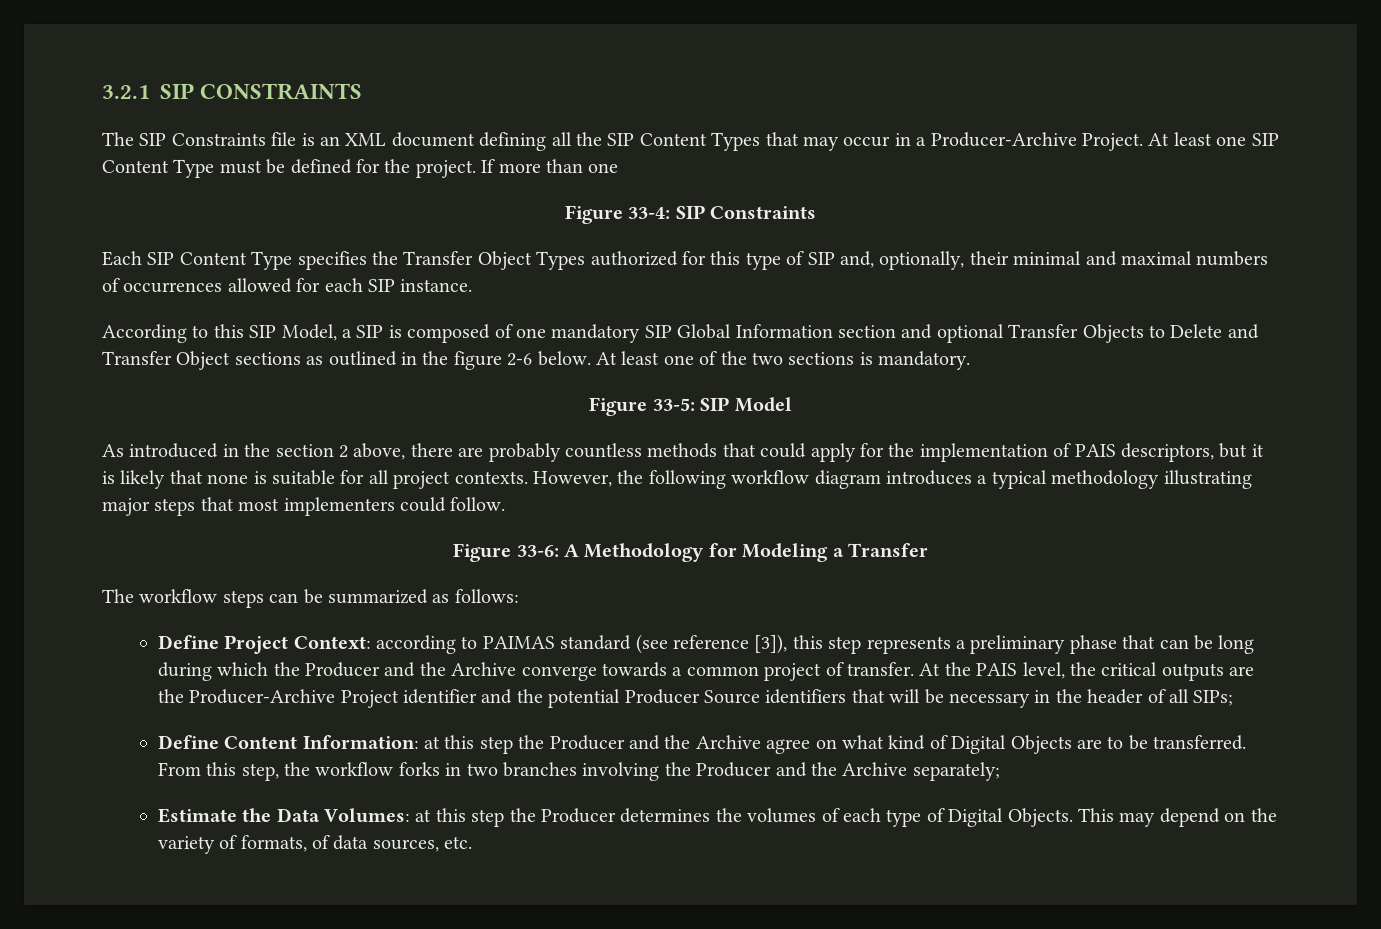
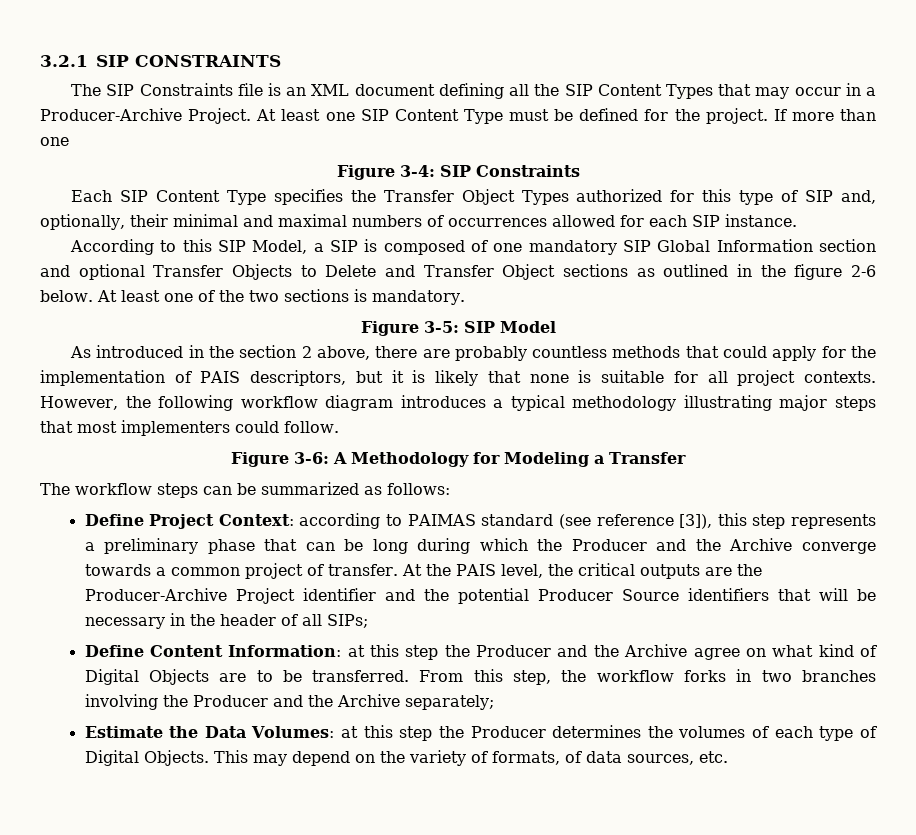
[628,207,671,219] 33-4: -> [399,165,435,177] 3-4:
[652,398,695,411] 33-5: -> [423,321,459,333] 3-5:
[516,545,559,557] 33-6: -> [294,452,330,464] 3-6:

